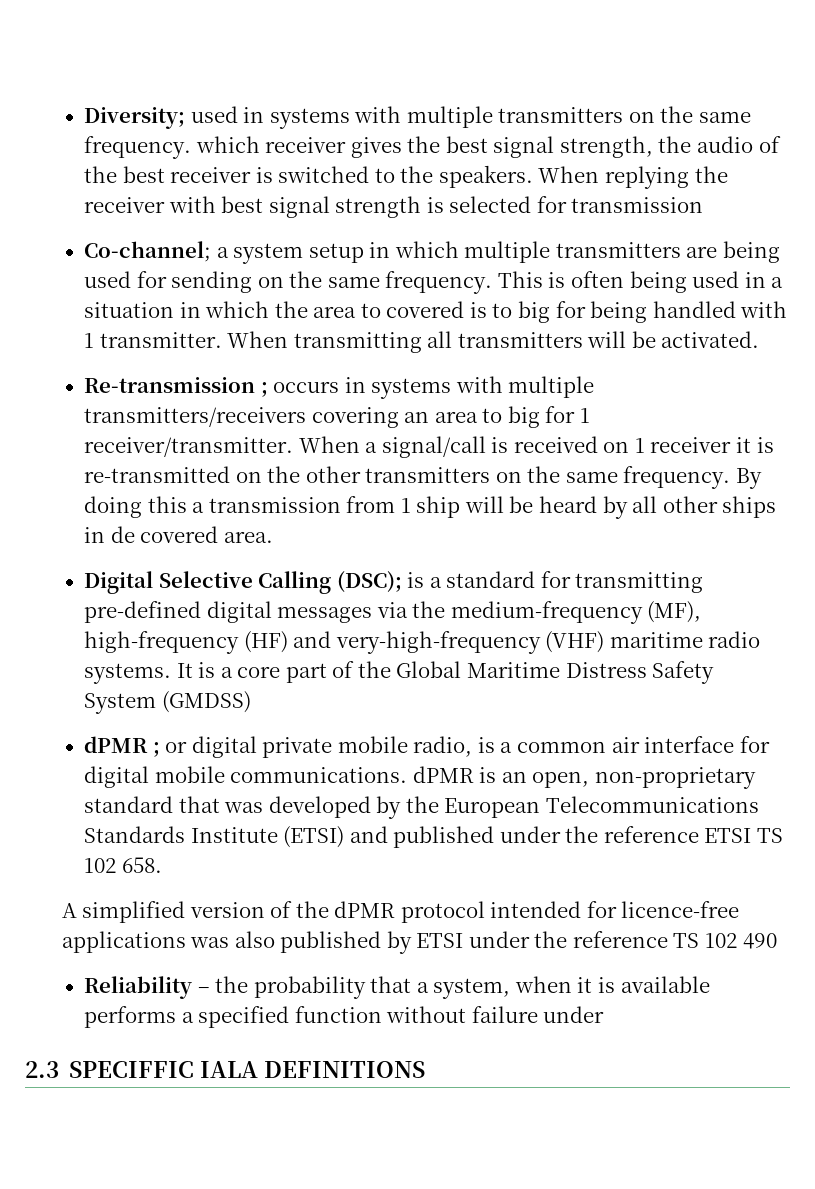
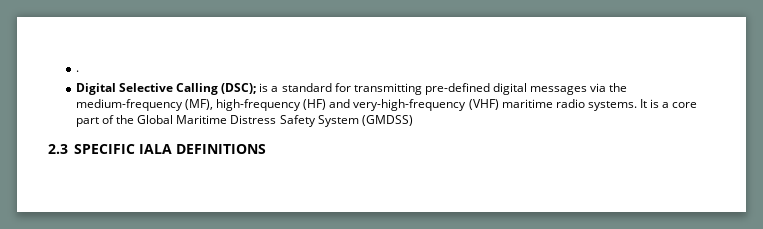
[84,106,751,129] [84,136,781,159] [84,165,728,189] [84,196,704,218] [84,241,780,264] [84,271,784,294] [84,301,788,323] [84,331,760,353] [84,376,595,399] [84,406,590,428] [84,436,774,458] [84,466,762,489] [84,496,777,519] [84,526,273,543] Diversity; used in systems with multiple transmitters on the same frequency. which receiver gives the best signal strength, the audio of the best receiver is switched to the speakers. When replying the receiver with best signal strength is selected for transmission // Co-channel; a system setup in which multiple transmitters are being used for sending on the same frequency. This is often being used in a situation in which the area to covered is to big for being handled with 1 transmitter. When transmitting all transmitters will be activated. // Re-transmission ; occurs in systems with multiple transmitters/receivers covering an area to big for 1 receiver/transmitter. When a signal/call is received on 1 receiver it is re-transmitted on the other transmitters on the same frequency. By doing this a transmission from 1 ship will be heard by all other ships in de covered area. -> [75,70,79,72] .
[84,736,770,758] [84,766,756,789] [84,796,759,819] [84,826,783,848] [84,857,162,873] [61,901,740,923] [61,931,777,954] [84,976,710,999] [84,1006,605,1028] // dPMR ; or digital private mobile radio, is a common air interface for digital mobile communications. dPMR is an open, non-proprietary standard that was developed by the European Telecommunications Standards Institute (ETSI) and published under the reference ETSI TS 102 658. // A simplified version of the dPMR protocol intended for licence-free applications was also published by ETSI under the reference TS 102 490 // Reliability – the probability that a system, when it is available performs a specified function without failure under -> (413, 120) none
[69,1061,195,1078] SPECIFFIC -> [73,144,135,154] SPECIFIC

